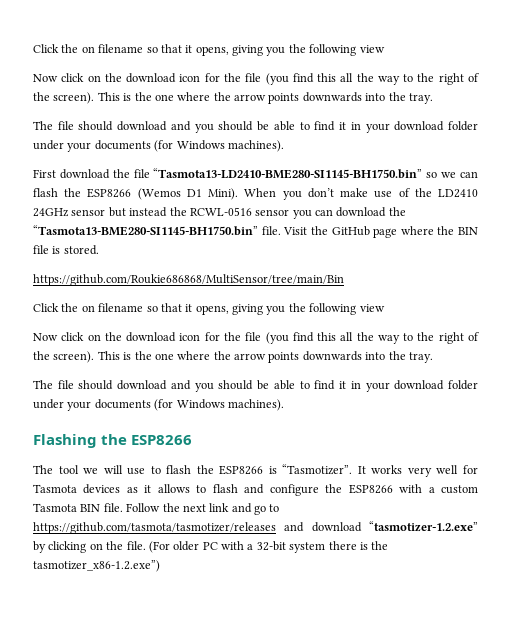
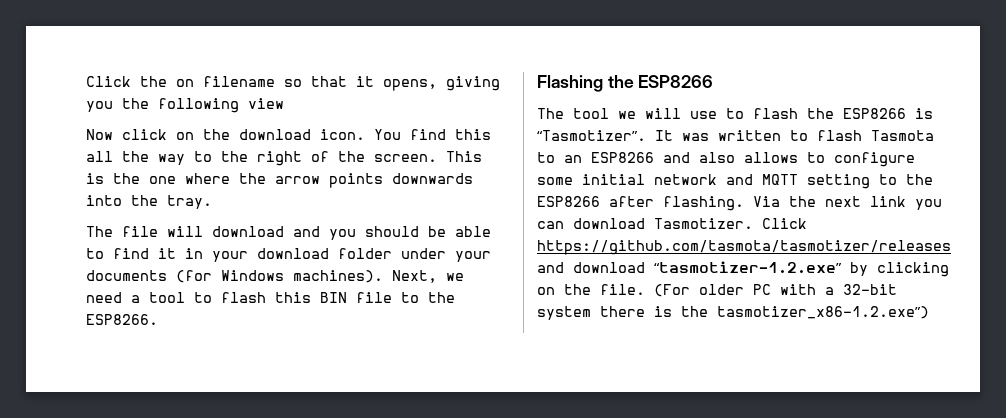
[179,73,289,85] icon for the file (you -> [320,129,401,140] icon. You
[53,92,95,104] screen). -> [374,154,437,162] screen.
[78,121,114,131] should -> [167,226,203,237] will
[33,168,478,179] [33,188,478,200] [33,207,406,219] [33,225,478,238] [33,245,99,255] [33,274,344,286] [33,303,385,315] [33,332,479,344] [33,351,433,363] [33,380,478,392] [33,399,284,411] // First download the file “Tasmota13-LD2410-BME280-SI1145-BH1750.bin” so we can flash the ESP8266 (Wemos D1 Mini). When you don’t make use of the LD2410 24GHz sensor but instead the RCWL-0516 sensor you can download the “Tasmota13-BME280-SI1145-BH1750.bin” file. Visit the GitHub page where the BIN file is stored. // https://github.com/Roukie686868/MultiSensor/tree/main/Bin // Click the on filename so that it opens, giving you the following view // Now click on the download icon for the file (you find this all the way to the right of the screen). This is the one where the arrow points downwards into the tray. // The file should download and you should be able to find it in your download folder under your documents (for Windows machines). -> [392,270,464,283] [86,292,455,303] [86,314,158,325] Next, we need a tool to flash this BIN file to the ESP8266.
[371,465,479,477] [33,484,478,496] [33,503,280,515] works very well for Tasmota devices as it allows to flash and configure the ESP8266 with a custom Tasmota BIN file. Follow the next link and go to -> [682,130,934,141] [537,152,915,167] [537,174,933,189] [537,196,942,211] [537,218,807,229] was written to flash Tasmota to an ESP8266 and also allows to configure some initial network and MQTT setting to the ESP8266 after flashing. Via the next link you can download Tasmotizer. Click

